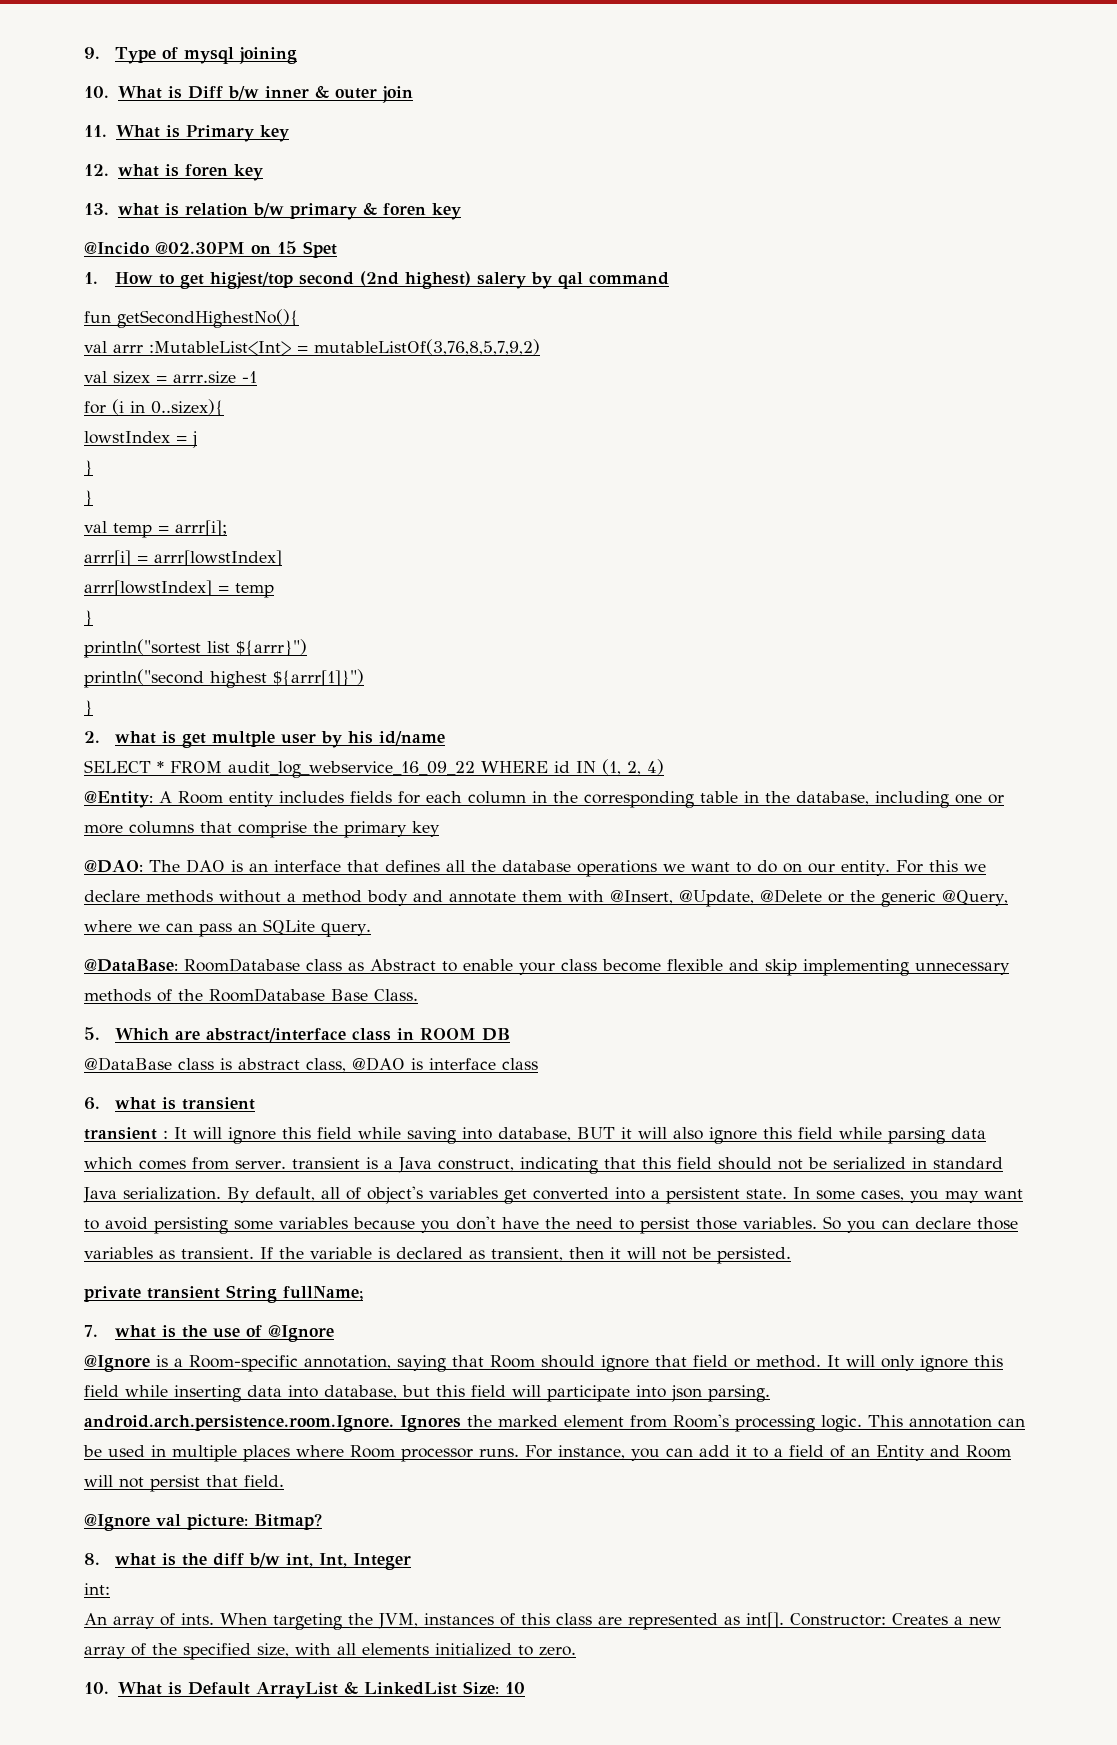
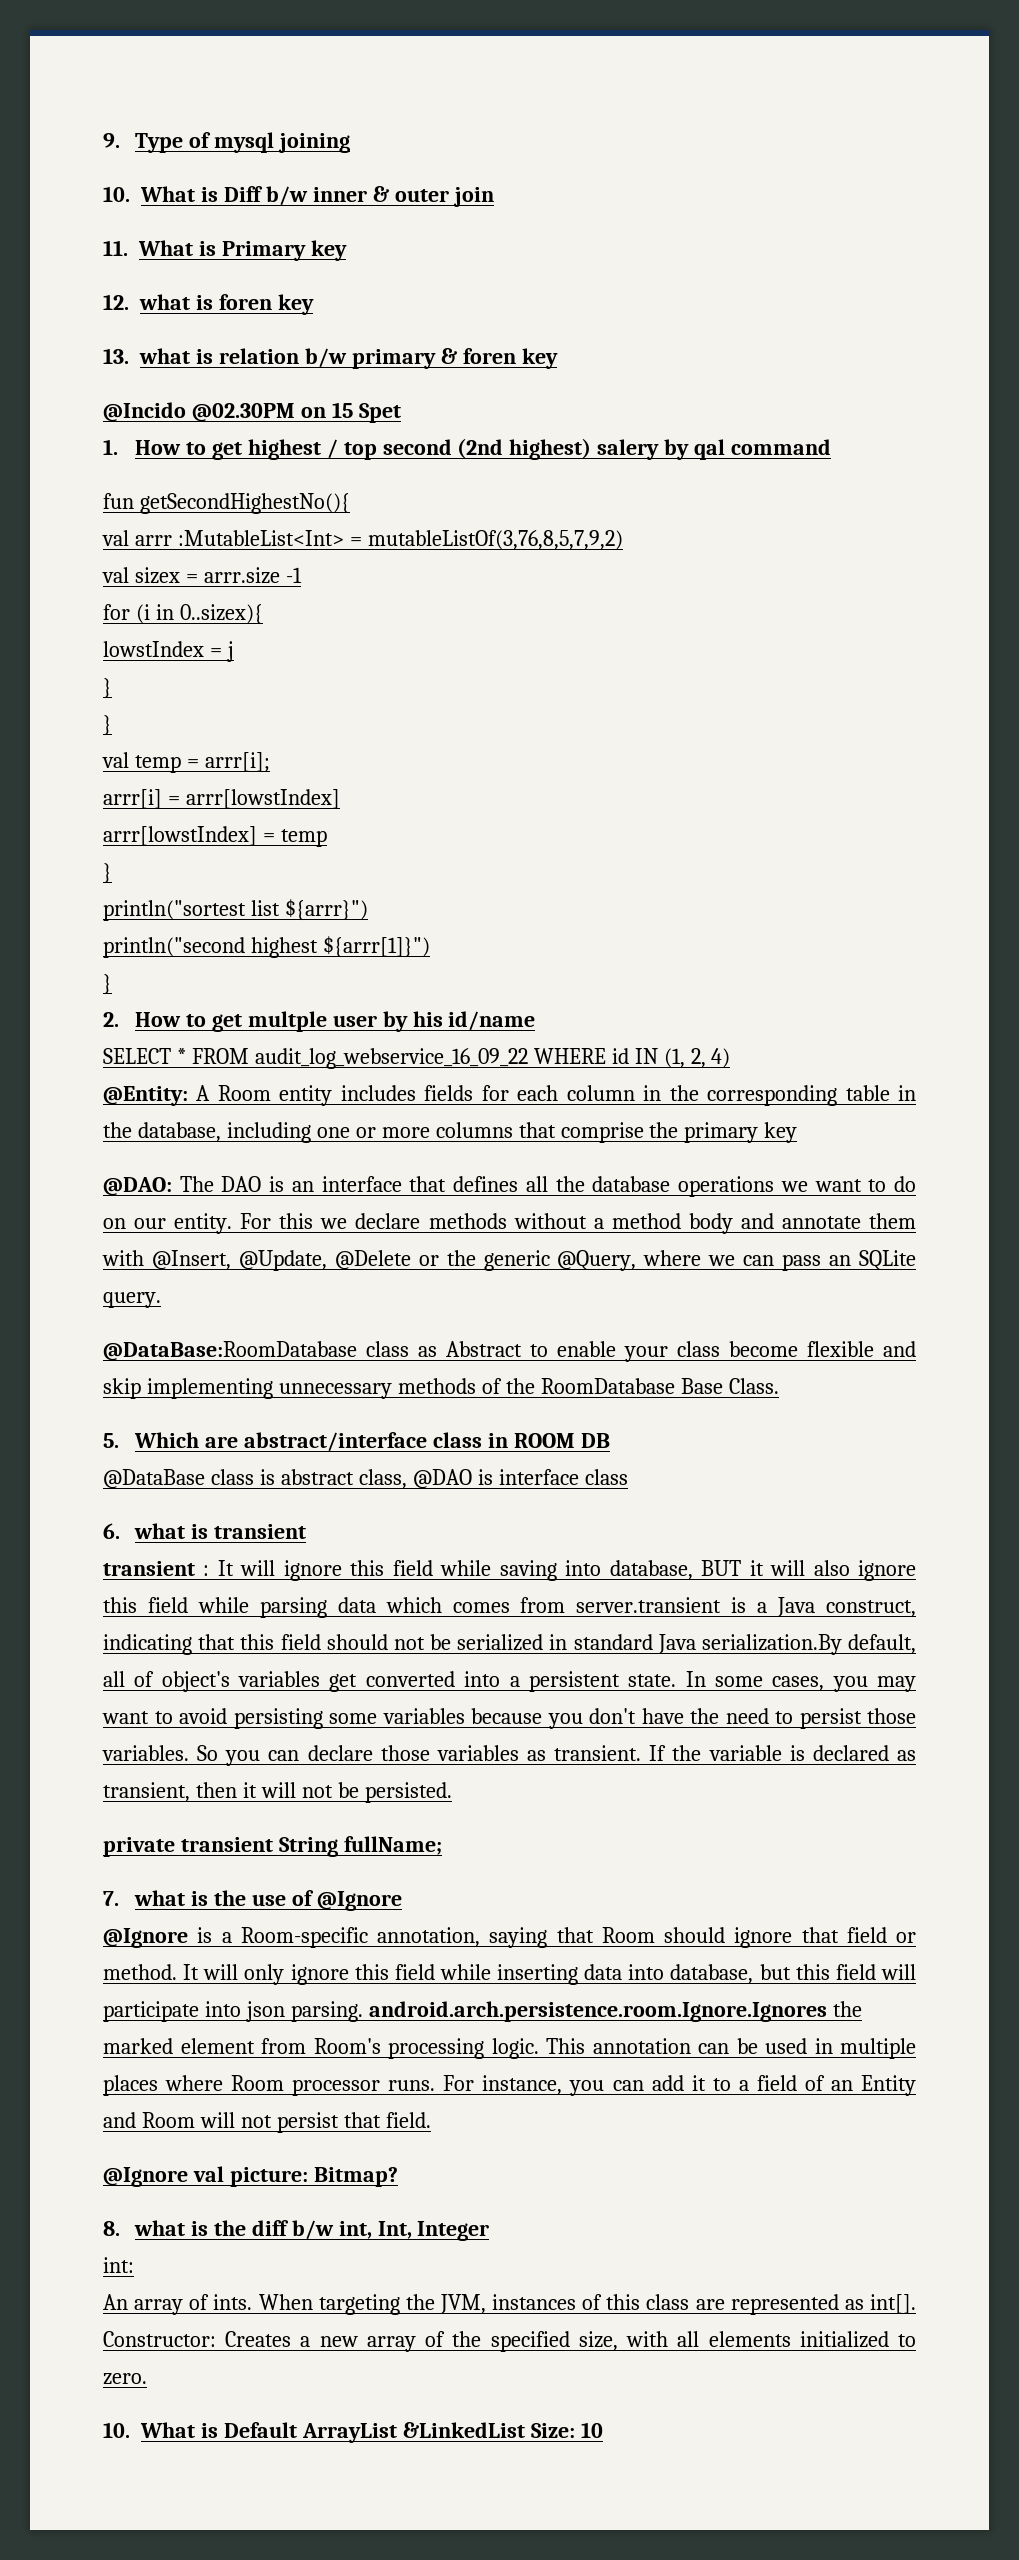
[209,272,293,289] higjest/top -> [247,439,377,460] highest / top
[114,731,176,744] what is -> [134,1012,206,1027] How to
[84,958,300,972] @DataBase: RoomDatabase -> [103,1341,357,1361] @DataBase:RoomDatabase
[235,1157,360,1169] server. transient -> [576,1597,722,1613] server.transient
[123,1187,250,1203] serialization. By -> [701,1634,842,1655] serialization.By
[84,1415,461,1432] android.arch.persistence.room.Ignore. Ignores -> [368,2001,827,2022] android.arch.persistence.room.Ignore.Ignores
[343,1681,457,1695] & LinkedList -> [402,2422,525,2438] &LinkedList

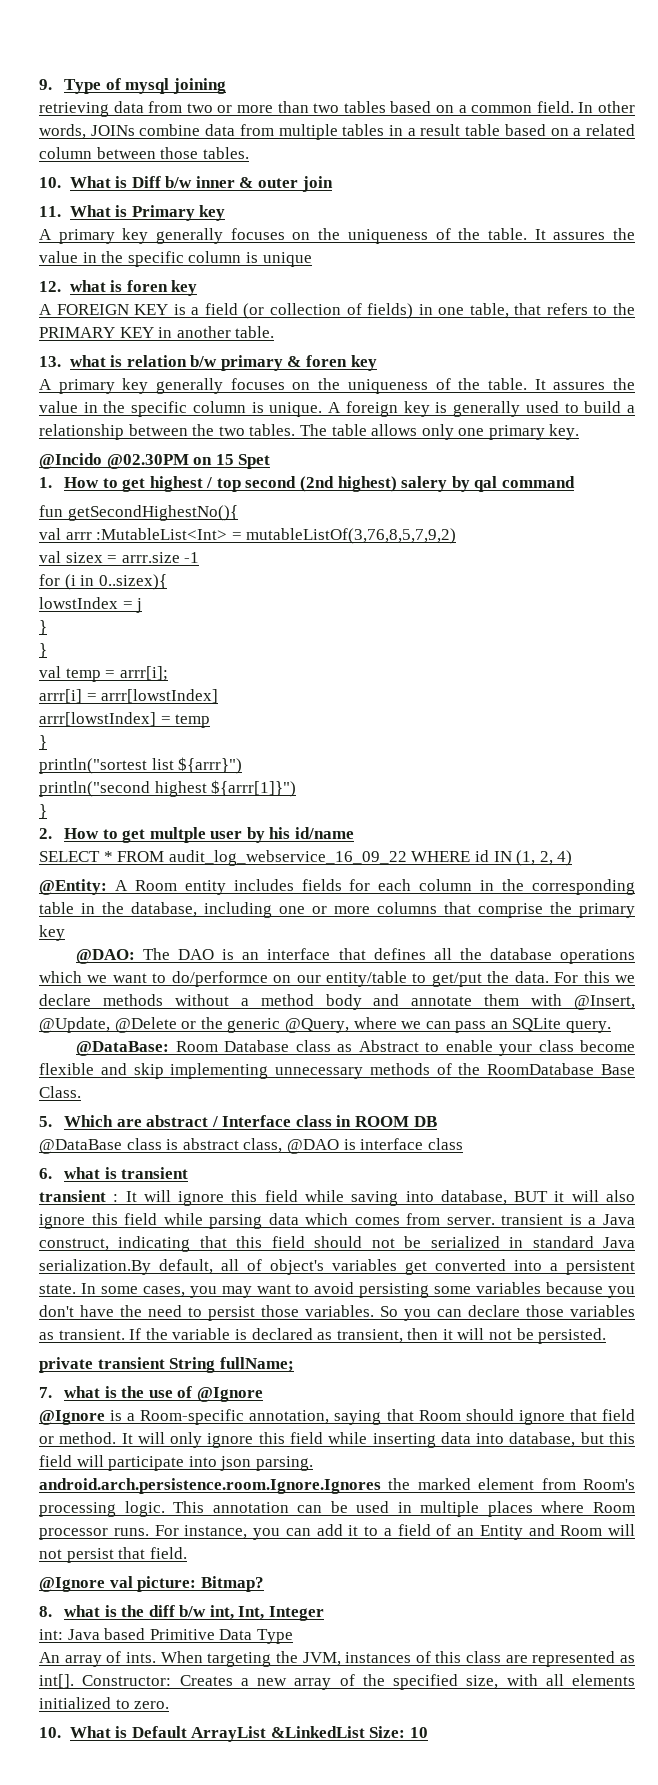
(350, 143) none -> [39,101,636,117] [39,124,635,140] [39,147,249,159] // retrieving data from two or more than two tables based on a common field. In other words, JOINs combine data from multiple tables in a result table based on a related column between those tables.
(347, 250) none -> [39,228,635,244] [39,251,312,267] // A primary key generally focuses on the uniqueness of the table. It assures the value in the specific column is unique
(314, 304) none -> [39,303,635,319] [39,326,275,338] // A FOREIGN KEY is a field (or collection of fields) in one table, that refers to the PRIMARY KEY in another table.
(558, 358) none -> [39,378,635,394] [39,401,636,417] [39,424,580,440] // A primary key generally focuses on the uniqueness of the table. It assures the value in the specific column is unique. A foreign key is generally used to build a relationship between the two tables. The table allows only one primary key.
(775, 1186) none -> [39,971,82,983] which
[894,1176,917,1192] do -> [171,971,268,987] do/performce
[174,1213,233,1234] entity. -> [326,971,549,987] entity/table to get/put the data.
[103,1341,357,1361] @DataBase:RoomDatabase -> [76,1040,290,1056] @DataBase: Room Database
[243,1432,427,1452] abstract/interface -> [146,1115,292,1127] abstract / Interface
[576,1597,722,1613] server.transient -> [446,1214,564,1225] server. transient
(134, 2265) none -> [67,1628,293,1644] Java based Primitive Data Type

